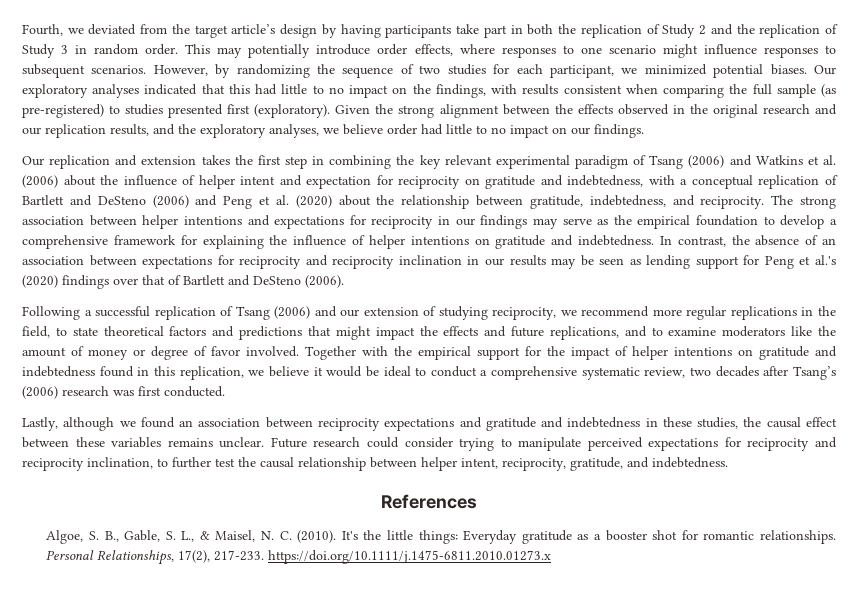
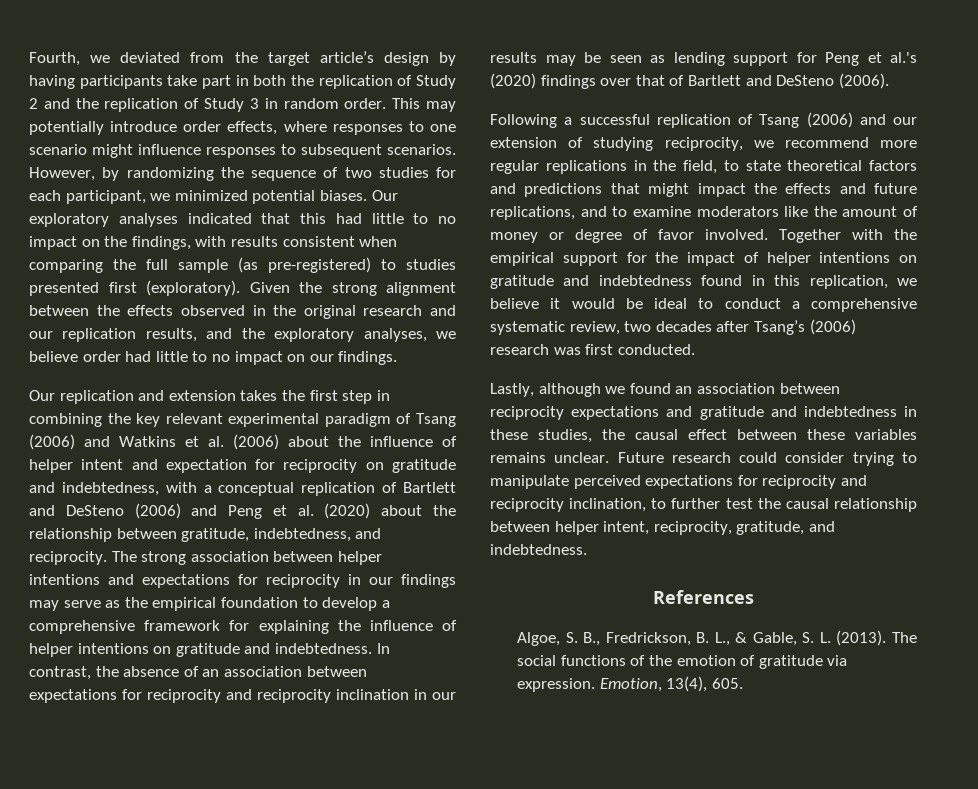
[124,530,837,544] [46,550,552,565] Gable, S. L., & Maisel, N. C. (2010). It's the little things: Everyday gratitude as a booster shot for romantic relationships. Personal Relationships, 17(2), 217-233. https://doi.org/10.1111/j.1475-6811.2010.01273.x -> [605,630,917,646] [517,655,848,669] [517,676,743,692] Fredrickson, B. L., & Gable, S. L. (2013). The social functions of the emotion of gratitude via expression. Emotion, 13(4), 605.

